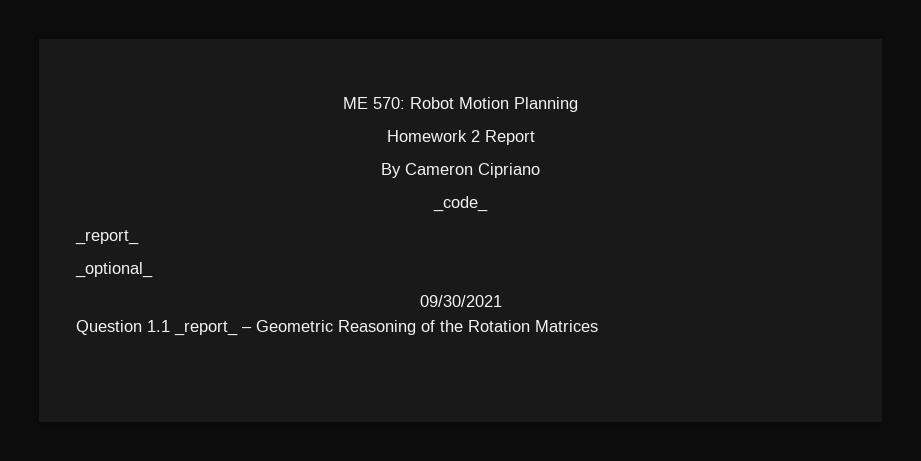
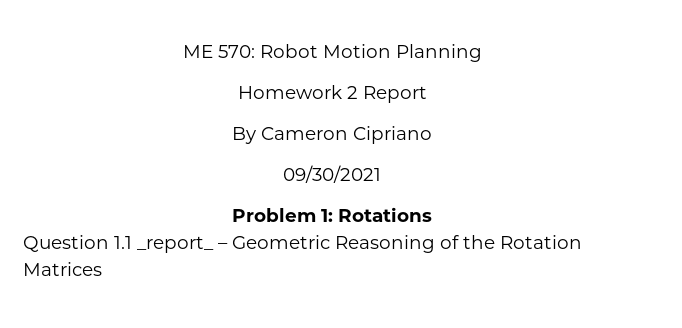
[433,196,488,212] [75,230,139,245] [75,262,153,278] [419,295,502,307] _code_ // _report_ // _optional_ // 09/30/2021 -> [283,165,381,183] [232,207,432,222] 09/30/2021 // Problem 1: Rotations

